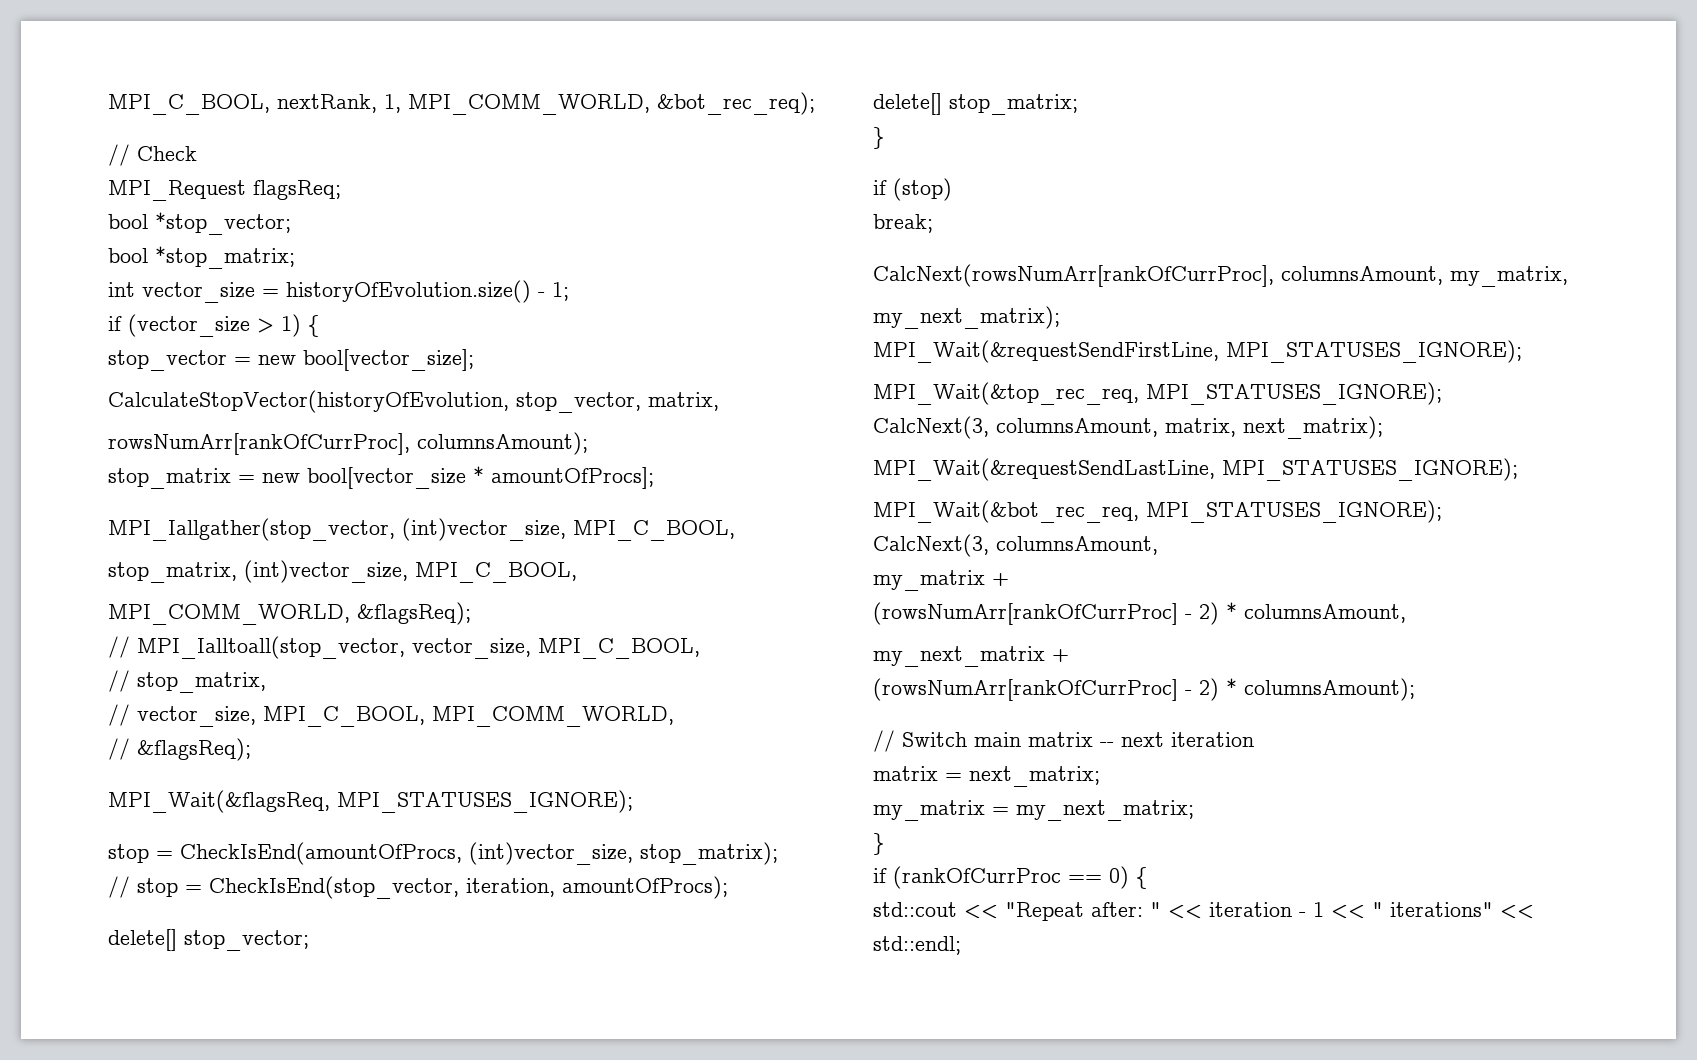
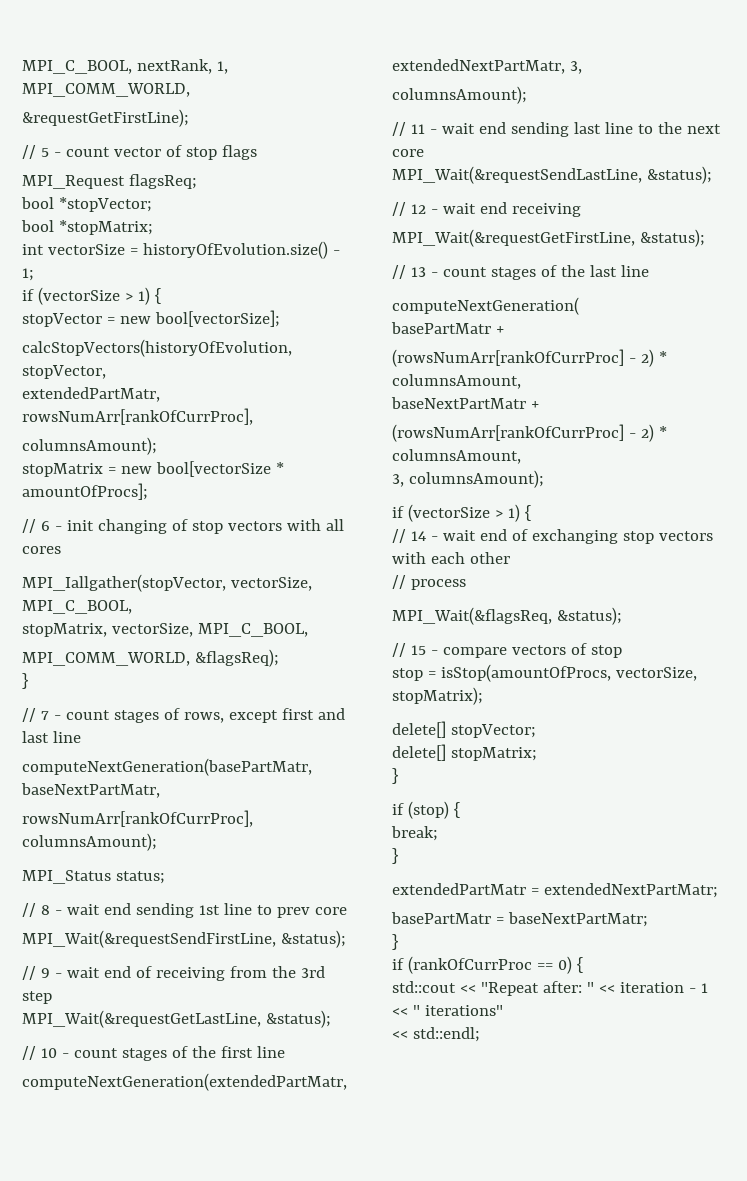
[657,92,815,115] [108,144,197,166] &bot_rec_req); // // Check -> [22,109,189,127] [22,145,257,160] // &requestGetFirstLine); // // 5 - count vector of stop flags
[155,212,291,235] [108,246,295,269] *stop_vector; // bool *stop_matrix; -> [58,197,152,212] [21,220,153,235] *stopVector; // bool *stopMatrix;
[142,282,255,303] vector_size -> [47,244,125,255] vectorSize
[128,314,319,337] [108,349,474,371] [108,390,719,413] [108,432,588,455] [108,467,466,489] (vector_size > 1) { // stop_vector = new bool[vector_size]; // CalculateStopVector(historyOfEvolution, stop_vector, matrix, // rowsNumArr[rankOfCurrProc], columnsAmount); // stop_matrix = new bool[vector_size -> [37,287,161,305] [22,310,280,327] [22,339,292,357] [22,365,106,379] [22,387,160,402] [22,408,253,425] [22,437,157,455] [22,461,271,477] (vectorSize > 1) { // stopVector = new bool[vectorSize]; // calcStopVectors(historyOfEvolution, stopVector, // extendedPartMatr, rowsNumArr[rankOfCurrProc], // columnsAmount); // stopMatrix = new bool[vectorSize
[108,518,735,541] [108,560,408,583] MPI_Iallgather(stop_vector, (int)vector_size, MPI_C_BOOL, // stop_matrix, (int)vector_size, -> [22,519,344,534] [22,546,61,554] [22,574,312,592] [22,600,132,614] [22,623,193,637] // 6 - init changing of stop vectors with all cores // MPI_Iallgather(stopVector, vectorSize, MPI_C_BOOL, // stopMatrix, vectorSize,
[108,636,700,659] [108,670,266,693] [108,704,674,727] [108,738,251,761] [108,790,633,813] [108,842,778,865] [108,876,728,899] [108,929,309,951] [873,93,1078,115] [873,127,884,149] [873,178,952,201] [873,214,933,233] [873,264,1568,287] [873,306,1060,329] [873,340,1522,363] [873,382,1442,405] [873,416,1383,439] [873,458,1518,481] [873,500,1442,523] [873,534,1158,557] [873,570,1009,591] [873,602,1406,625] [873,646,1069,667] [873,678,1415,701] [873,730,1254,752] [873,766,1100,787] [873,800,1194,821] // MPI_Ialltoall(stop_vector, vector_size, MPI_C_BOOL, // // stop_matrix, // // vector_size, MPI_C_BOOL, MPI_COMM_WORLD, // // &flagsReq); // MPI_Wait(&flagsReq, MPI_STATUSES_IGNORE); // stop = CheckIsEnd(amountOfProcs, (int)vector_size, stop_matrix); // // stop = CheckIsEnd(stop_vector, iteration, amountOfProcs); // delete[] stop_vector; // delete[] stop_matrix; // } // if (stop) // break; // CalcNext(rowsNumArr[rankOfCurrProc], columnsAmount, my_matrix, // my_next_matrix); // MPI_Wait(&requestSendFirstLine, MPI_STATUSES_IGNORE); // MPI_Wait(&top_rec_req, MPI_STATUSES_IGNORE); // CalcNext(3, columnsAmount, matrix, next_matrix); // MPI_Wait(&requestSendLastLine, MPI_STATUSES_IGNORE); // MPI_Wait(&bot_rec_req, MPI_STATUSES_IGNORE); // CalcNext(3, columnsAmount, // my_matrix + // (rowsNumArr[rankOfCurrProc] - 2) * columnsAmount, // my_next_matrix + // (rowsNumArr[rankOfCurrProc] - 2) * columnsAmount); // // Switch main matrix -- next iteration // matrix = next_matrix; // my_matrix = my_next_matrix; -> [22,673,28,689] [22,708,345,723] [22,731,81,743] [22,758,312,776] [21,783,160,798] [22,810,253,827] [22,833,157,851] [22,870,165,884] [22,903,347,918] [22,930,346,948] [22,966,325,981] [22,991,52,1004] [22,1010,331,1028] [22,1046,285,1061] [22,1073,347,1091] [392,59,582,74] [392,86,527,104] [392,122,721,137] [392,149,424,157] [392,166,712,184] [392,202,581,217] [392,229,705,247] [392,265,649,280] [392,297,579,315] [391,322,504,334] [392,349,667,367] [392,374,521,389] [391,397,539,409] [392,424,667,442] [392,449,521,464] [392,470,544,488] [392,504,531,522] [392,529,713,544] [392,552,510,564] [392,575,466,590] [392,607,622,625] [392,643,622,658] [392,664,697,682] [392,687,483,705] [392,721,536,738] [392,744,537,761] [392,768,398,784] [392,801,460,819] [391,826,438,841] [392,848,398,864] [392,883,718,898] [391,912,648,927] } // // 7 - count stages of rows, except first and last line // computeNextGeneration(basePartMatr, baseNextPartMatr, // rowsNumArr[rankOfCurrProc], columnsAmount); // MPI_Status status; // // 8 - wait end sending 1st line to prev core // MPI_Wait(&requestSendFirstLine, &status); // // 9 - wait end of receiving from the 3rd step // MPI_Wait(&requestGetLastLine, &status); // // 10 - count stages of the first line // computeNextGeneration(extendedPartMatr, extendedNextPartMatr, 3, // columnsAmount); // // 11 - wait end sending last line to the next core // MPI_Wait(&requestSendLastLine, &status); // // 12 - wait end receiving // MPI_Wait(&requestGetFirstLine, &status); // // 13 - count stages of the last line // computeNextGeneration( // basePartMatr + // (rowsNumArr[rankOfCurrProc] - 2) * columnsAmount, // baseNextPartMatr + // (rowsNumArr[rankOfCurrProc] - 2) * columnsAmount, // 3, columnsAmount); // if (vectorSize > 1) { // // 14 - wait end of exchanging stop vectors with each other // // process // MPI_Wait(&flagsReq, &status); // // 15 - compare vectors of stop // stop = isStop(amountOfProcs, vectorSize, stopMatrix); // delete[] stopVector; // delete[] stopMatrix; // } // if (stop) { // break; // } // extendedPartMatr = extendedNextPartMatr; // basePartMatr = baseNextPartMatr;
(1493, 909) none -> (503, 1010) //

